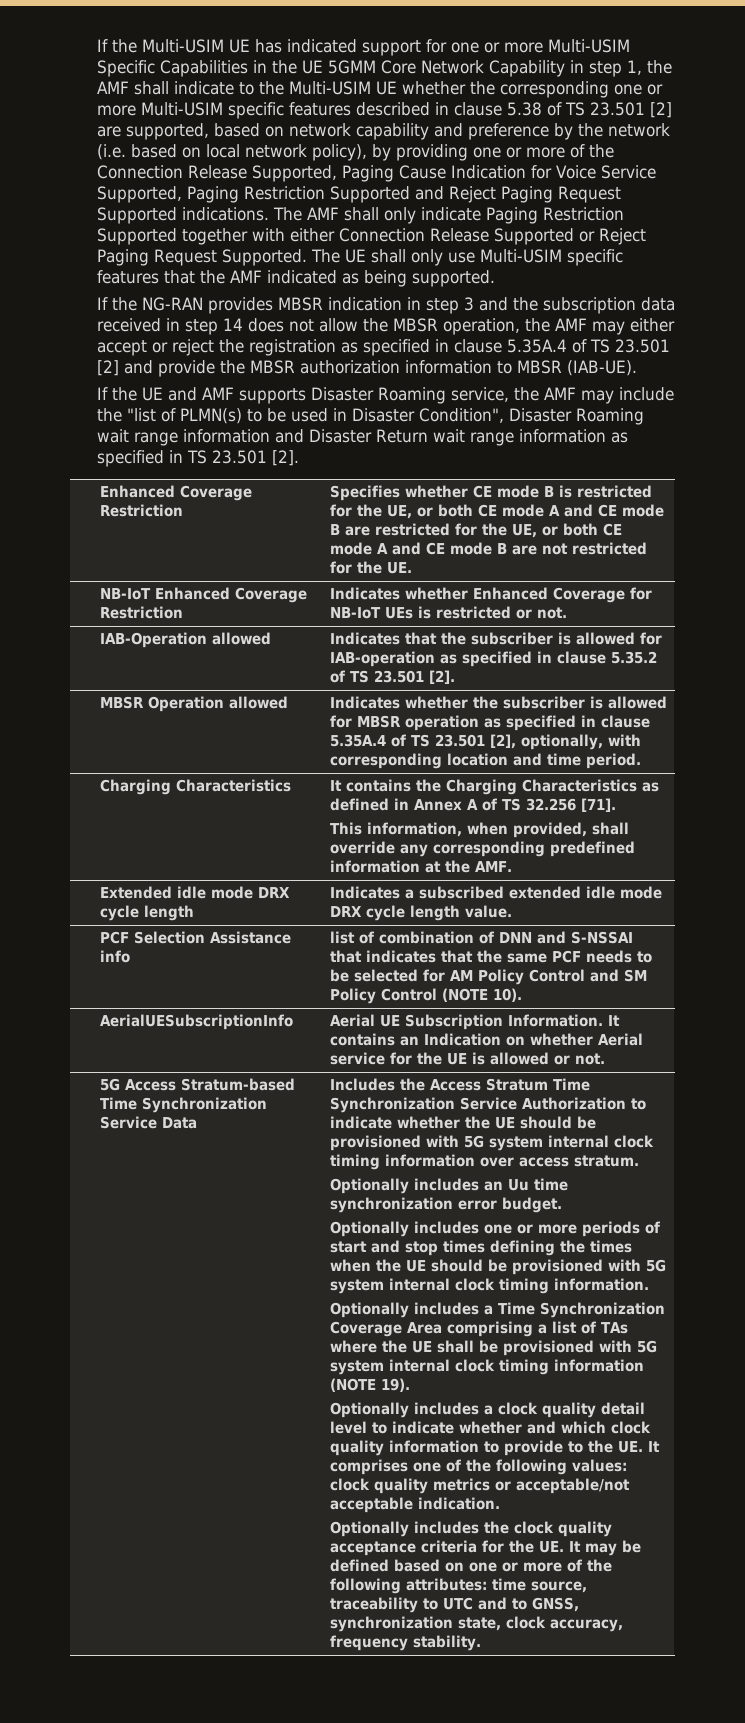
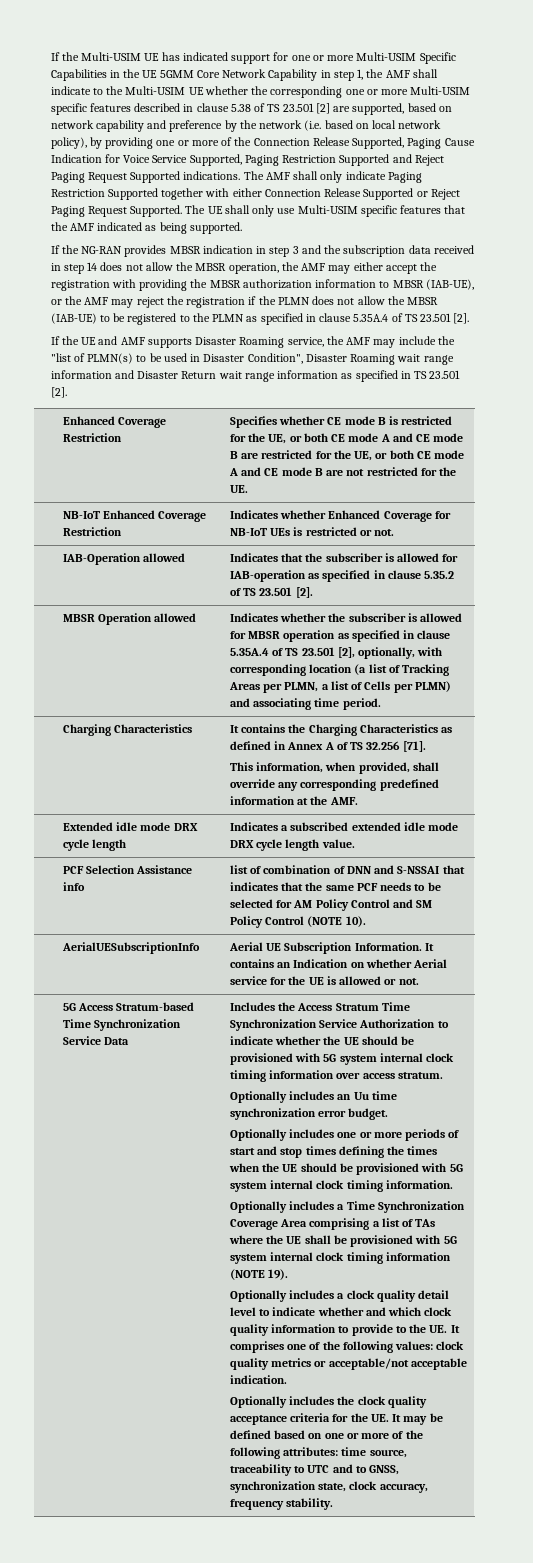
[151,339,670,356] [96,360,637,377] or reject the registration as specified in clause 5.35A.4 of TS 23.501 [2] and provide the MBSR authorization information to MBSR (IAB-UE). -> [419,262,437,271] [50,279,474,291] [50,296,438,308] [50,313,470,325] the registration with providing the MBSR authorization information to MBSR (IAB-UE), or the AMF may reject the registration if the PLMN does not allow the MBSR (IAB-UE) to be registered to the PLMN as specified in clause 5.35A.4 of TS 23.501 [2].
[513,753,543,766] and -> [354,664,450,676] [228,681,451,693] [229,698,312,710] (a list of Tracking Areas per PLMN, a list of Cells per PLMN) and associating

